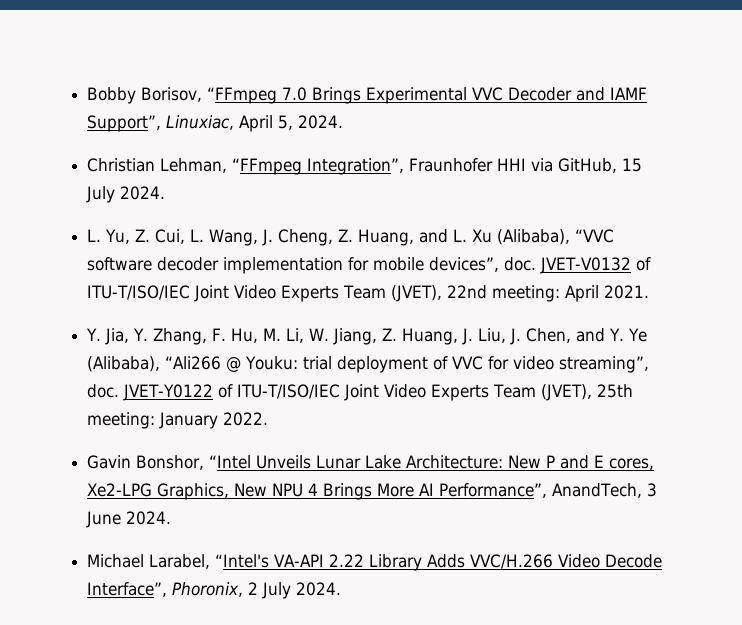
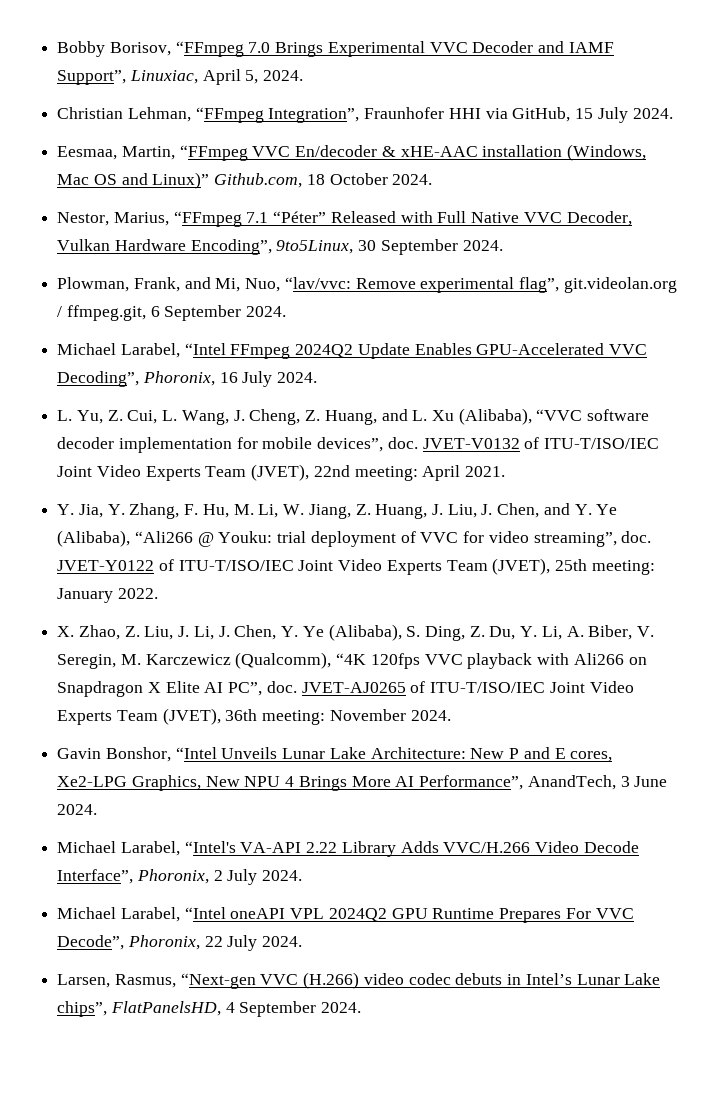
(166, 193) none -> [57,144,647,161] [57,172,433,189] [57,211,632,227] [57,239,503,255] [57,277,677,293] [57,305,287,321] [57,343,648,359] [57,371,318,387] // Eesmaa, Martin, “FFmpeg VVC En/decoder & xHE-AAC installation (Windows, Mac OS and Linux)” Github.com, 18 October 2024. // Nestor, Marius, “FFmpeg 7.1 “Péter” Released with Full Native VVC Decoder, Vulkan Hardware Encoding”, 9to5Linux, 30 September 2024. // Plowman, Frank, and Mi, Nuo, “lav/vvc: Remove experimental flag”, git.videolan.org / ffmpeg.git, 6 September 2024. // Michael Larabel, “Intel FFmpeg 2024Q2 Update Enables GPU-Accelerated VVC Decoding”, Phoronix, 16 July 2024.
(269, 419) none -> [57,624,655,641] [57,652,647,669] [57,681,634,697] [57,708,451,725] // X. Zhao, Z. Liu, J. Li, J. Chen, Y. Ye (Alibaba), S. Ding, Z. Du, Y. Li, A. Biber, V. Seregin, M. Karczewicz (Qualcomm), “4K 120fps VVC playback with Ali266 on Snapdragon X Elite AI PC”, doc. JVET-AJ0265 of ITU-T/ISO/IEC Joint Video Experts Team (JVET), 36th meeting: November 2024.
(342, 589) none -> [57,907,634,923] [57,935,303,951] [57,972,661,989] [57,1001,362,1017] // Michael Larabel, “Intel oneAPI VPL 2024Q2 GPU Runtime Prepares For VVC Decode”, Phoronix, 22 July 2024. // Larsen, Rasmus, “Next-gen VVC (H.266) video codec debuts in Intel’s Lunar Lake chips”, FlatPanelsHD, 4 September 2024.

